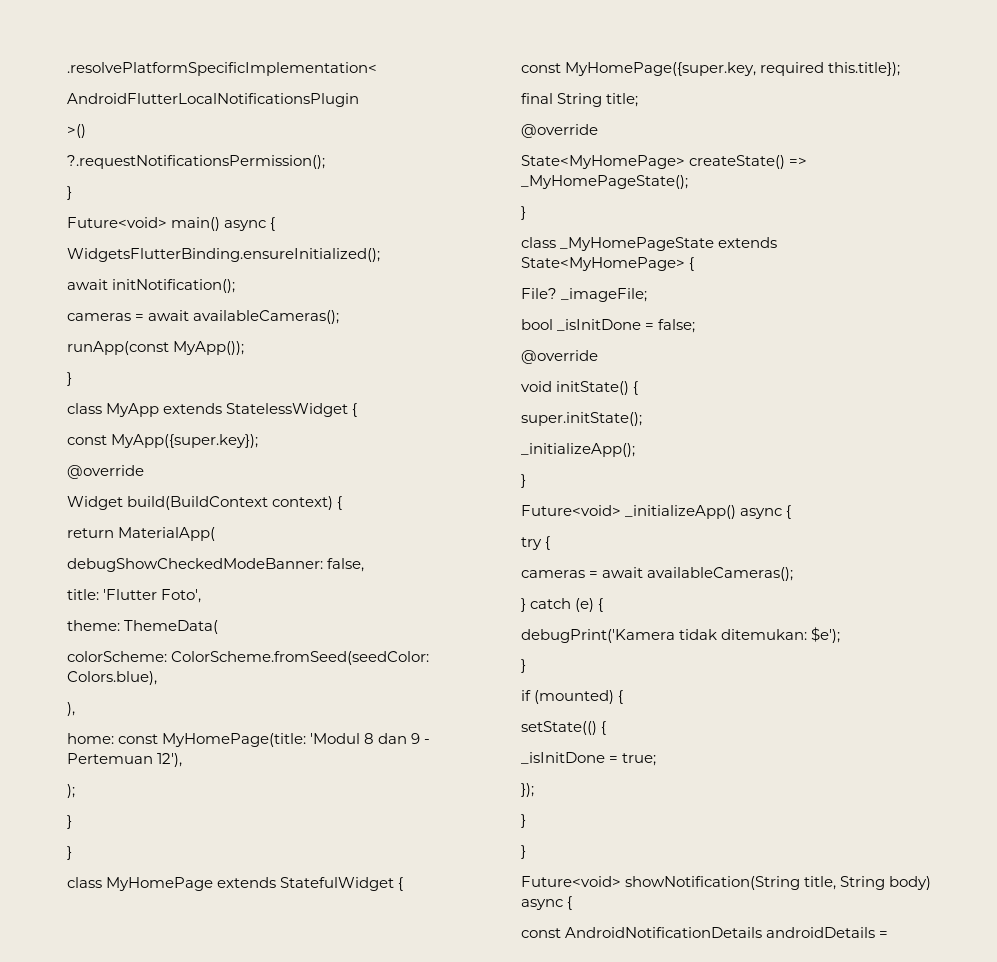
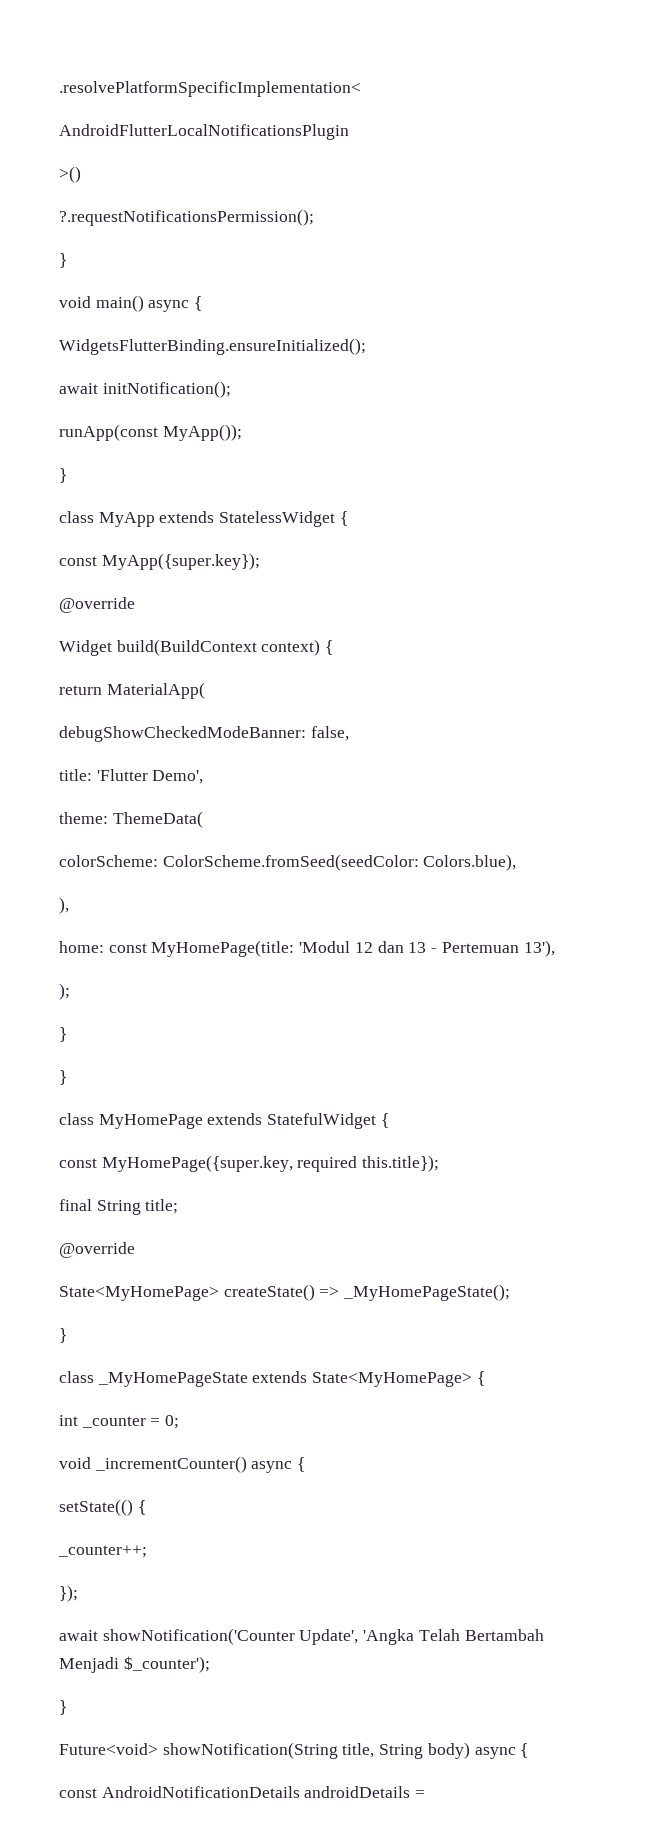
[67,217,167,228] Future<void> -> [59,296,91,308] void
[67,310,340,324] // cameras = await availableCameras(); -> (231, 389) none
[161,589,202,603] Foto', -> [152,770,204,784] Demo',
[364,733,421,744] 8 dan 9 -> [354,941,427,953] 12 dan 13
[157,753,183,767] 12'), -> [523,940,555,957] 13'),
[521,288,648,302] [521,319,696,333] [521,350,598,364] [521,381,639,395] [521,412,642,426] [521,443,635,457] [521,474,526,488] [521,505,792,519] [521,536,551,550] [521,567,794,581] [521,598,604,612] [521,627,841,643] [521,659,526,673] [521,690,624,704] [521,721,607,735] [521,752,657,766] [521,783,534,797] [521,814,526,828] File? _imageFile; // bool _isInitDone = false; // @override // void initState() { // super.initState(); // _initializeApp(); // } // Future<void> _initializeApp() async { // try { // cameras = await availableCameras(); // } catch (e) { // debugPrint('Kamera tidak ditemukan: $e'); // } // if (mounted) { // setState(() { // _isInitDone = true; // }); // } -> [59,1415,180,1429] [59,1456,306,1473] [59,1499,146,1516] [58,1545,147,1558] [59,1585,78,1602] [59,1628,544,1645] [59,1656,210,1673] int _counter = 0; // void _incrementCounter() async { // setState(() { // _counter++; // }); // await showNotification('Counter Update', 'Angka Telah Bertambah Menjadi $_counter');

